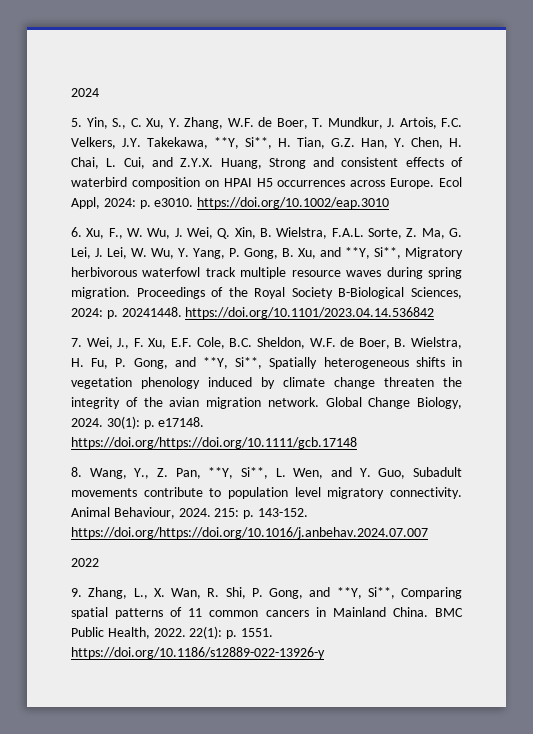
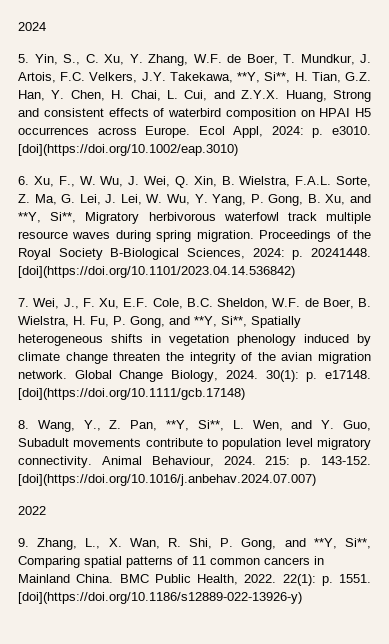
[197,197,390,209] https://doi.org/10.1002/eap.3010 -> [18,144,238,156] [doi](https://doi.org/10.1002/eap.3010)
[185,307,435,319] https://doi.org/10.1101/2023.04.14.536842 -> [18,266,295,278] [doi](https://doi.org/10.1101/2023.04.14.536842)
[71,437,357,449] https://doi.org/https://doi.org/10.1111/gcb.17148 -> [18,388,245,400] [doi](https://doi.org/10.1111/gcb.17148)
[71,527,428,539] https://doi.org/https://doi.org/10.1016/j.anbehav.2024.07.007 -> [18,474,316,486] [doi](https://doi.org/10.1016/j.anbehav.2024.07.007)
[71,647,325,659] https://doi.org/10.1186/s12889-022-13926-y -> [18,592,302,604] [doi](https://doi.org/10.1186/s12889-022-13926-y)

